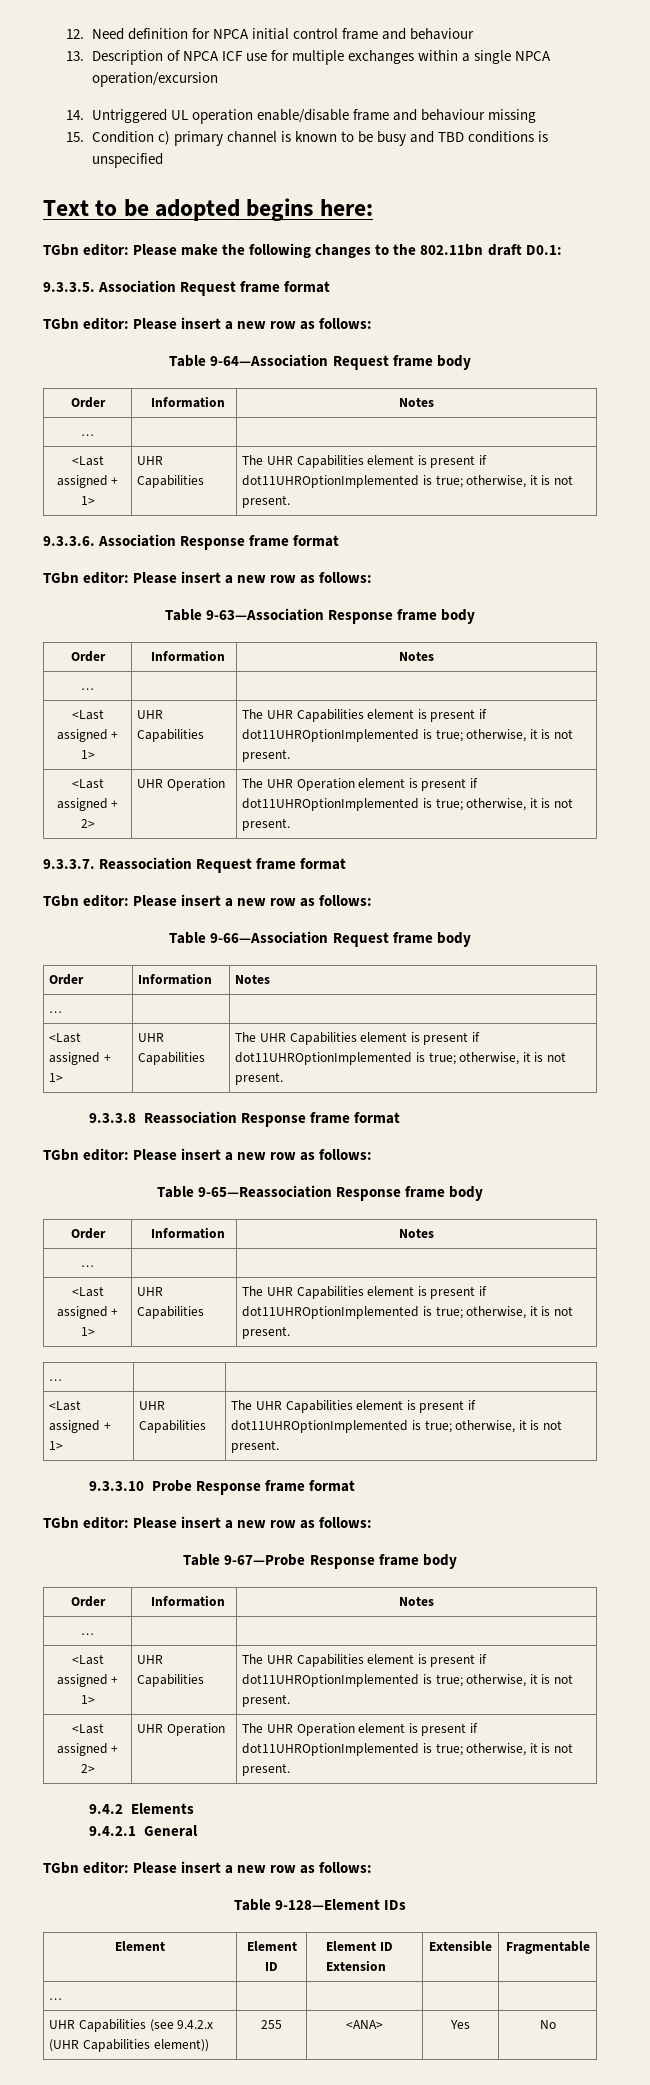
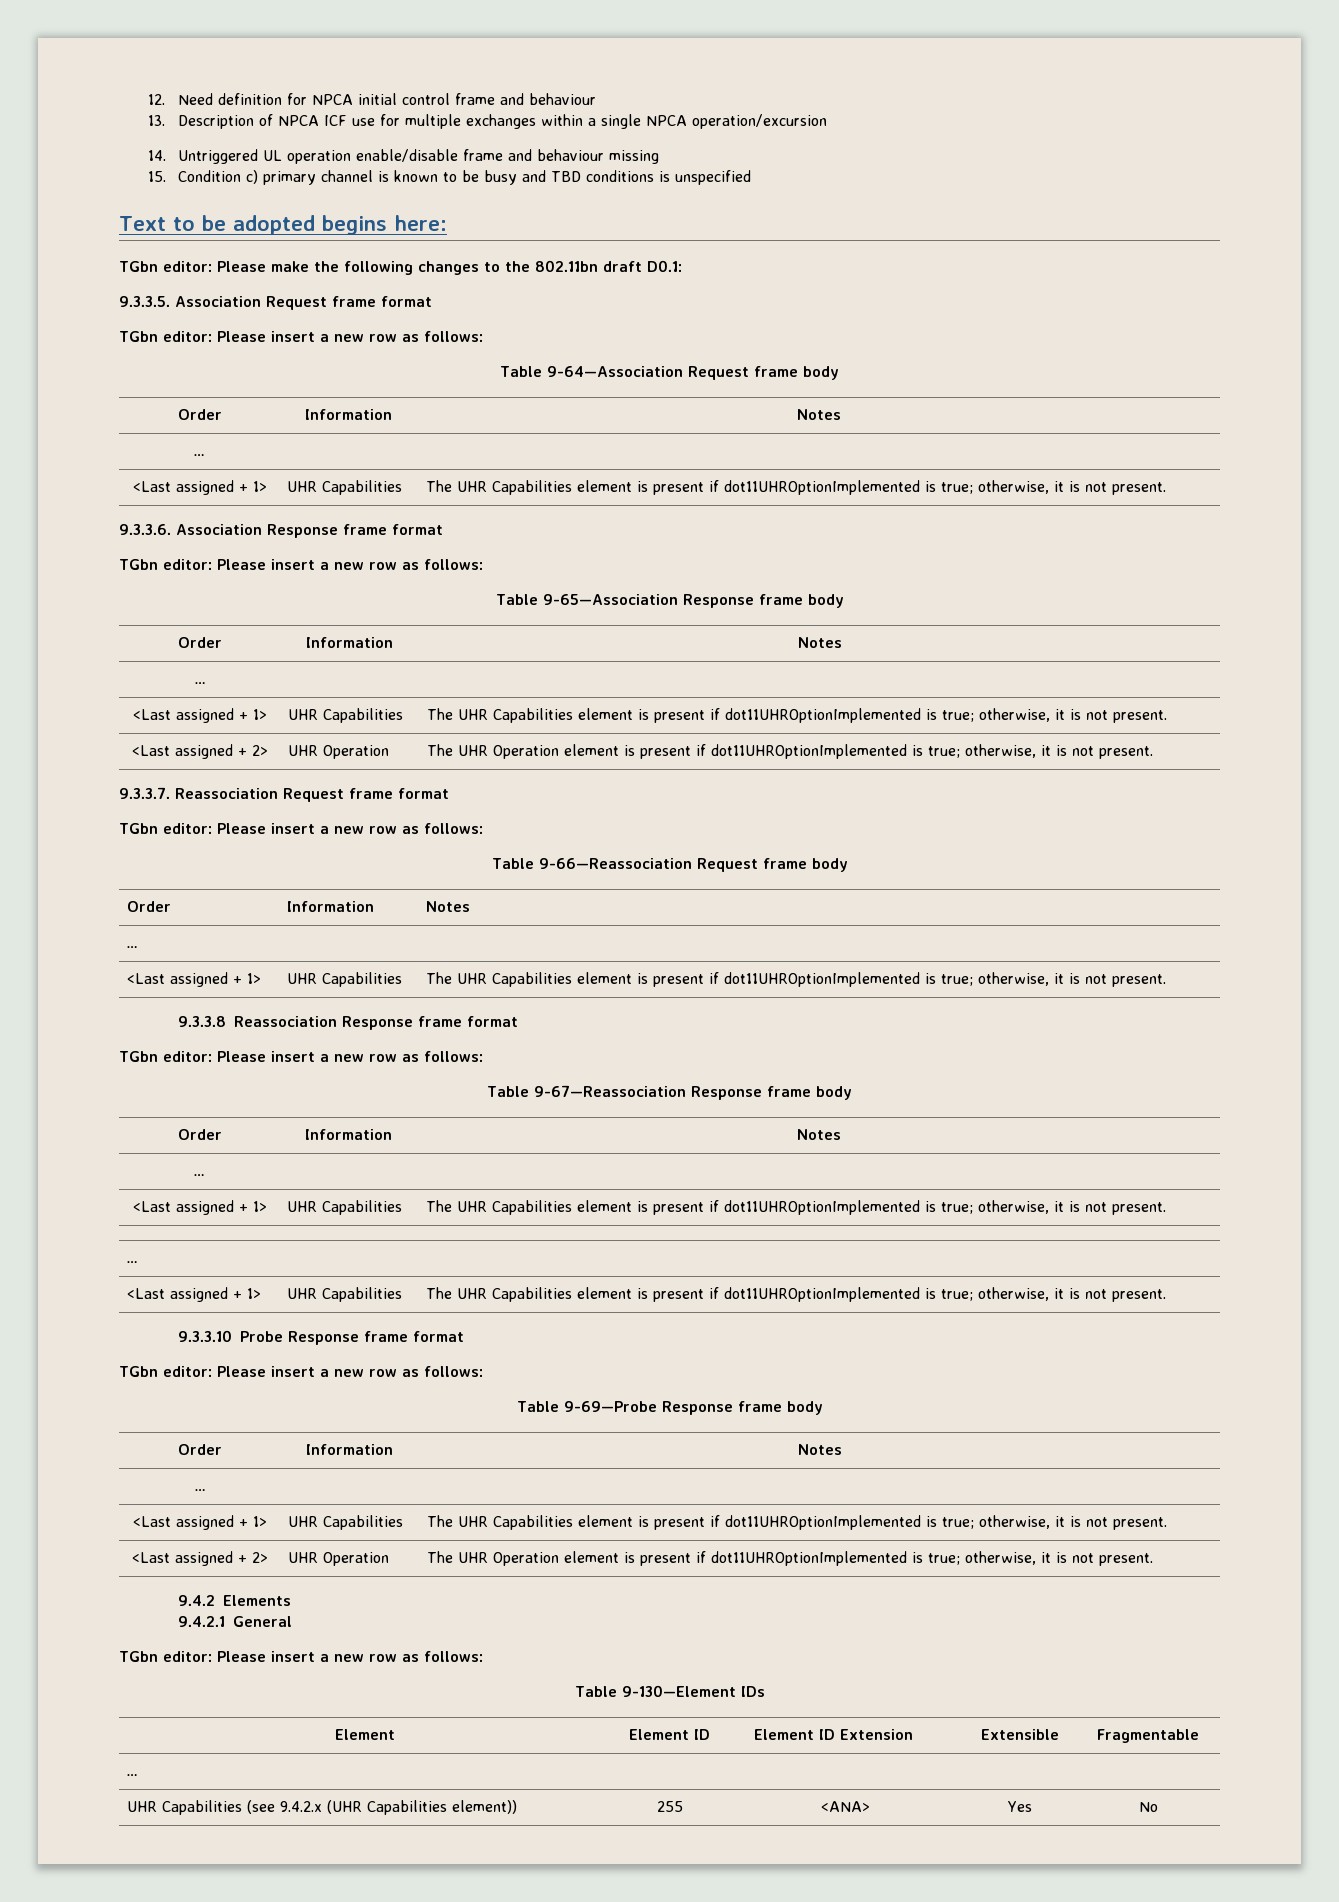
[205,608,324,621] 9-63—Association -> [542,594,678,605] 9-65—Association
[210,931,329,944] 9-66—Association -> [538,858,692,869] 9-66—Reassociation
[197,1185,332,1198] 9-65—Reassociation -> [533,1085,686,1097] 9-67—Reassociation
[224,1554,306,1566] 9-67—Probe -> [563,1401,657,1412] 9-69—Probe
[275,1899,380,1910] 9-128—Element -> [621,1685,736,1697] 9-130—Element

